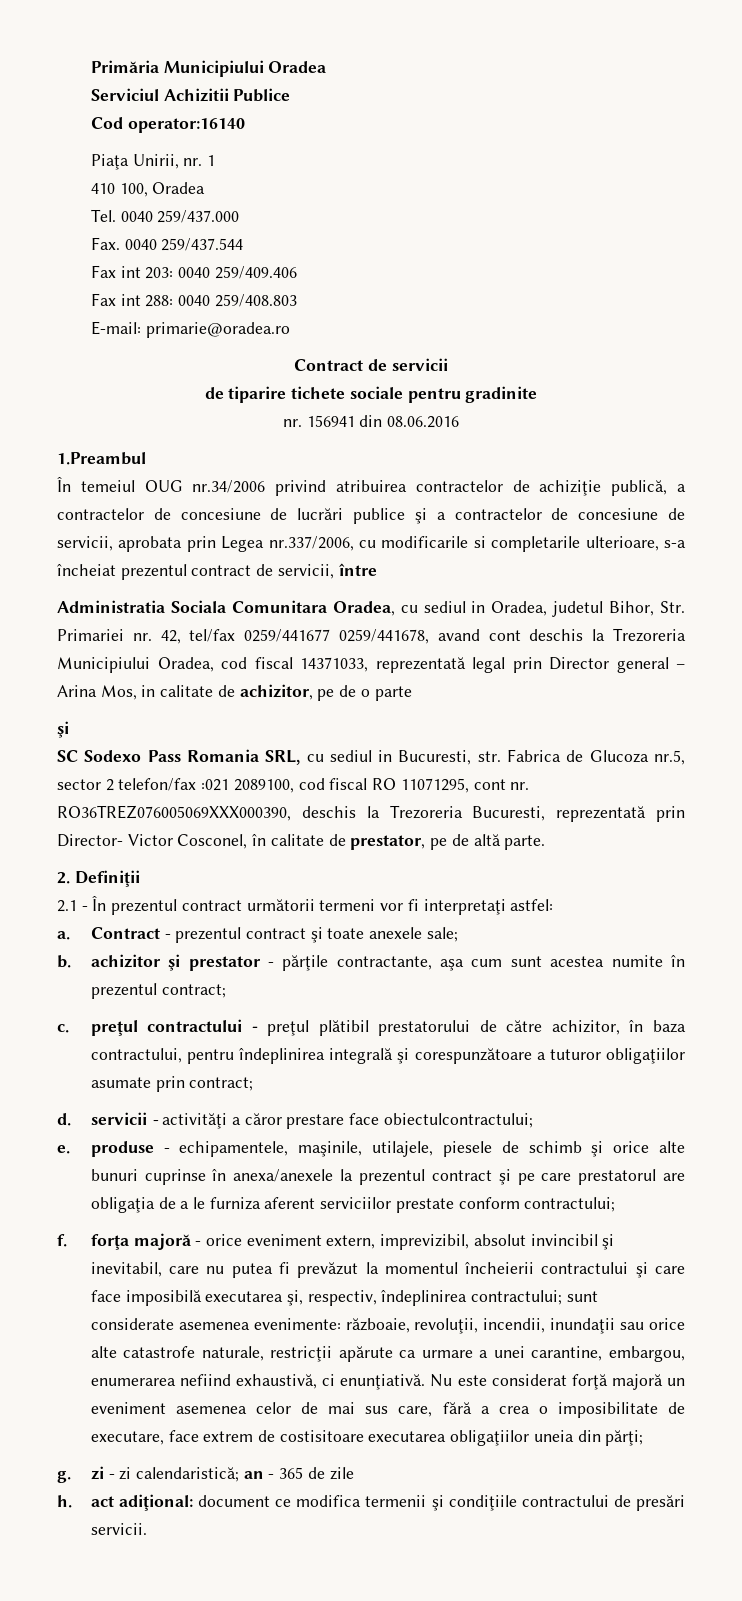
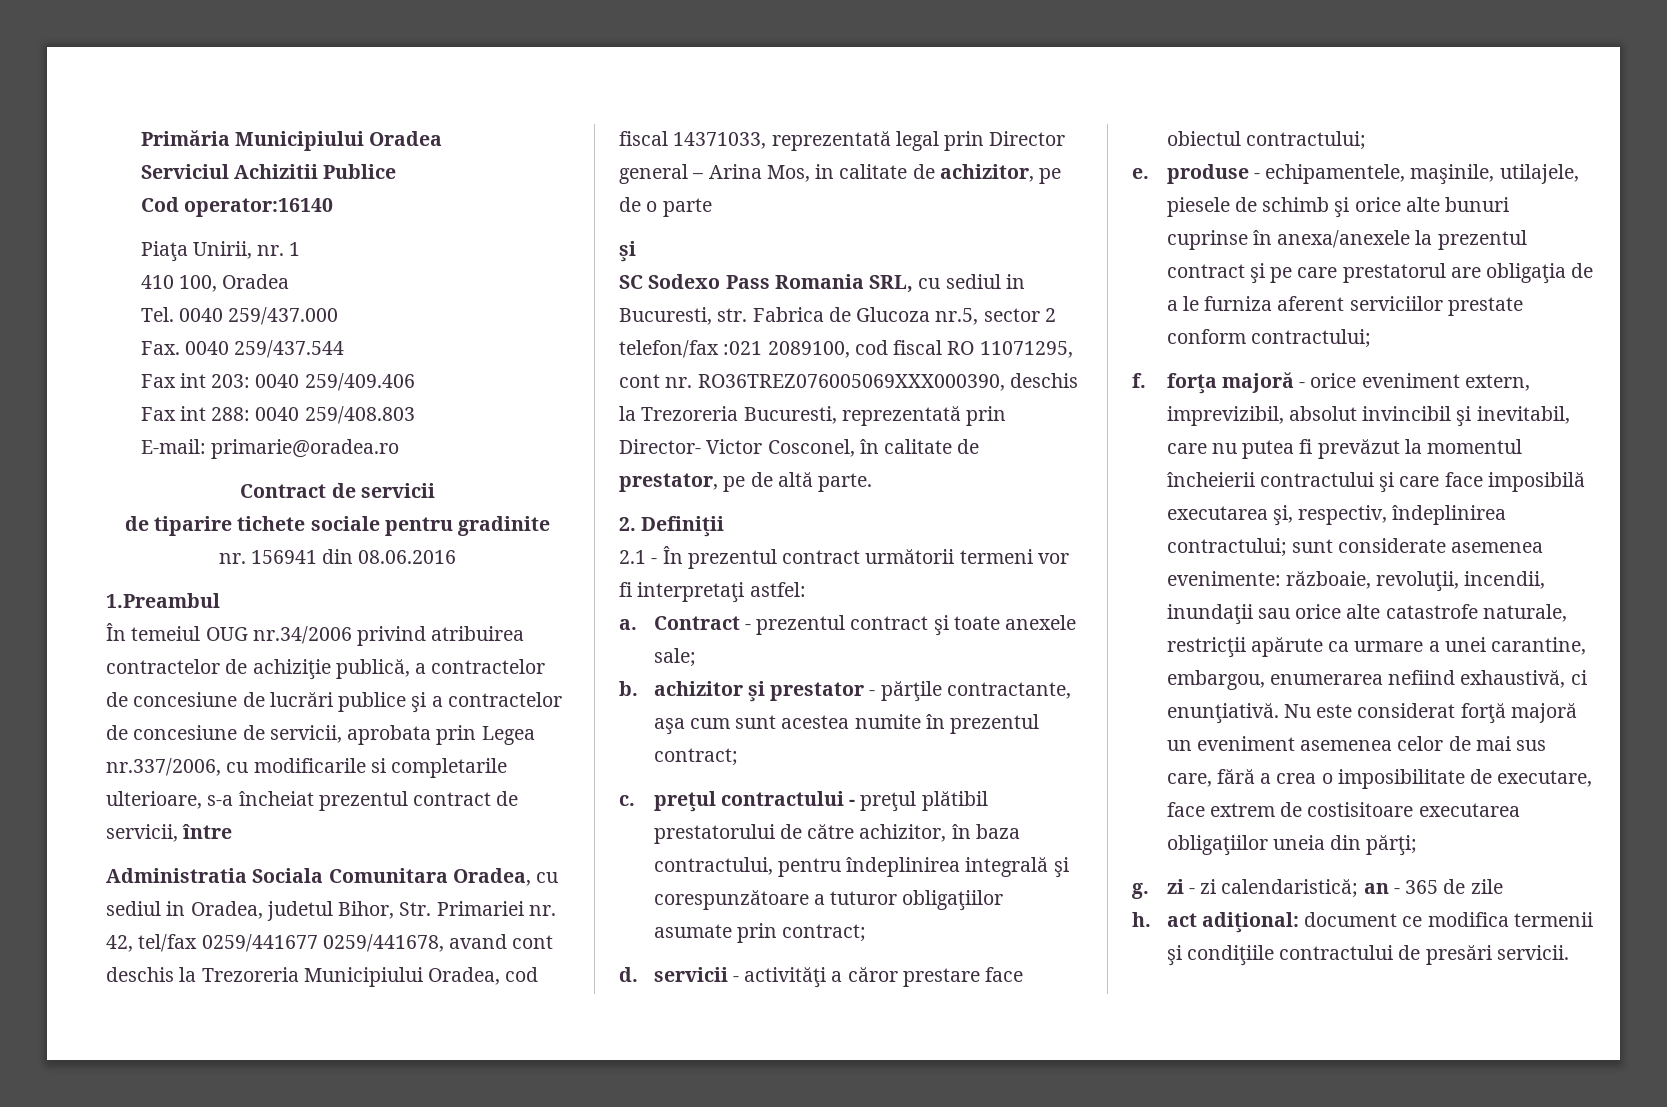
[383,1113,533,1128] obiectulcontractului; -> [1166,131,1366,150] obiectul contractului;

